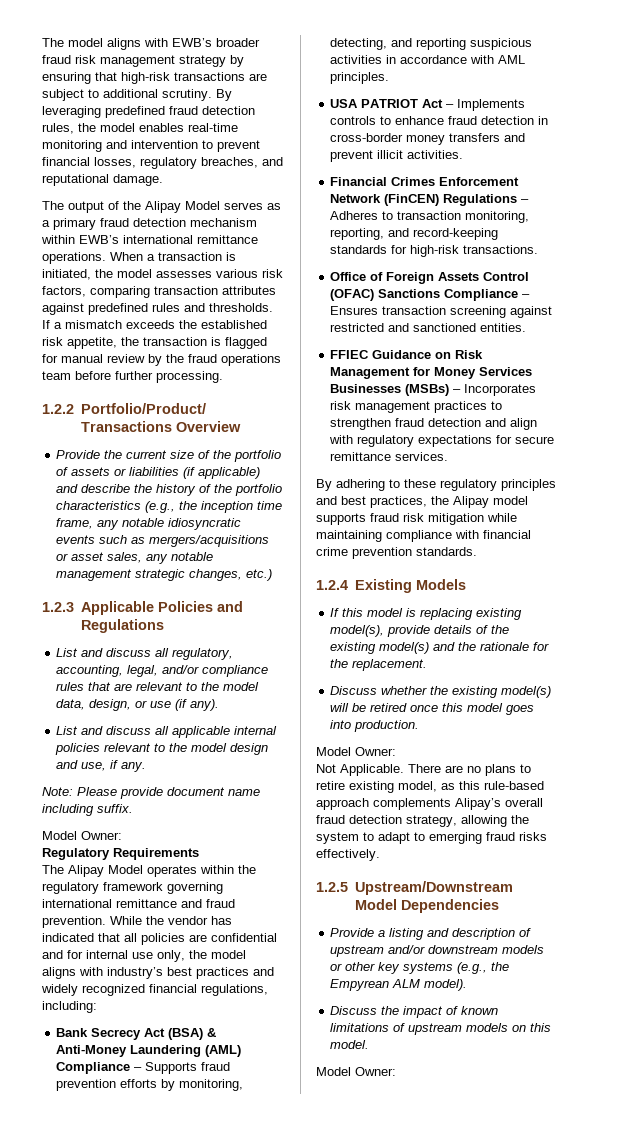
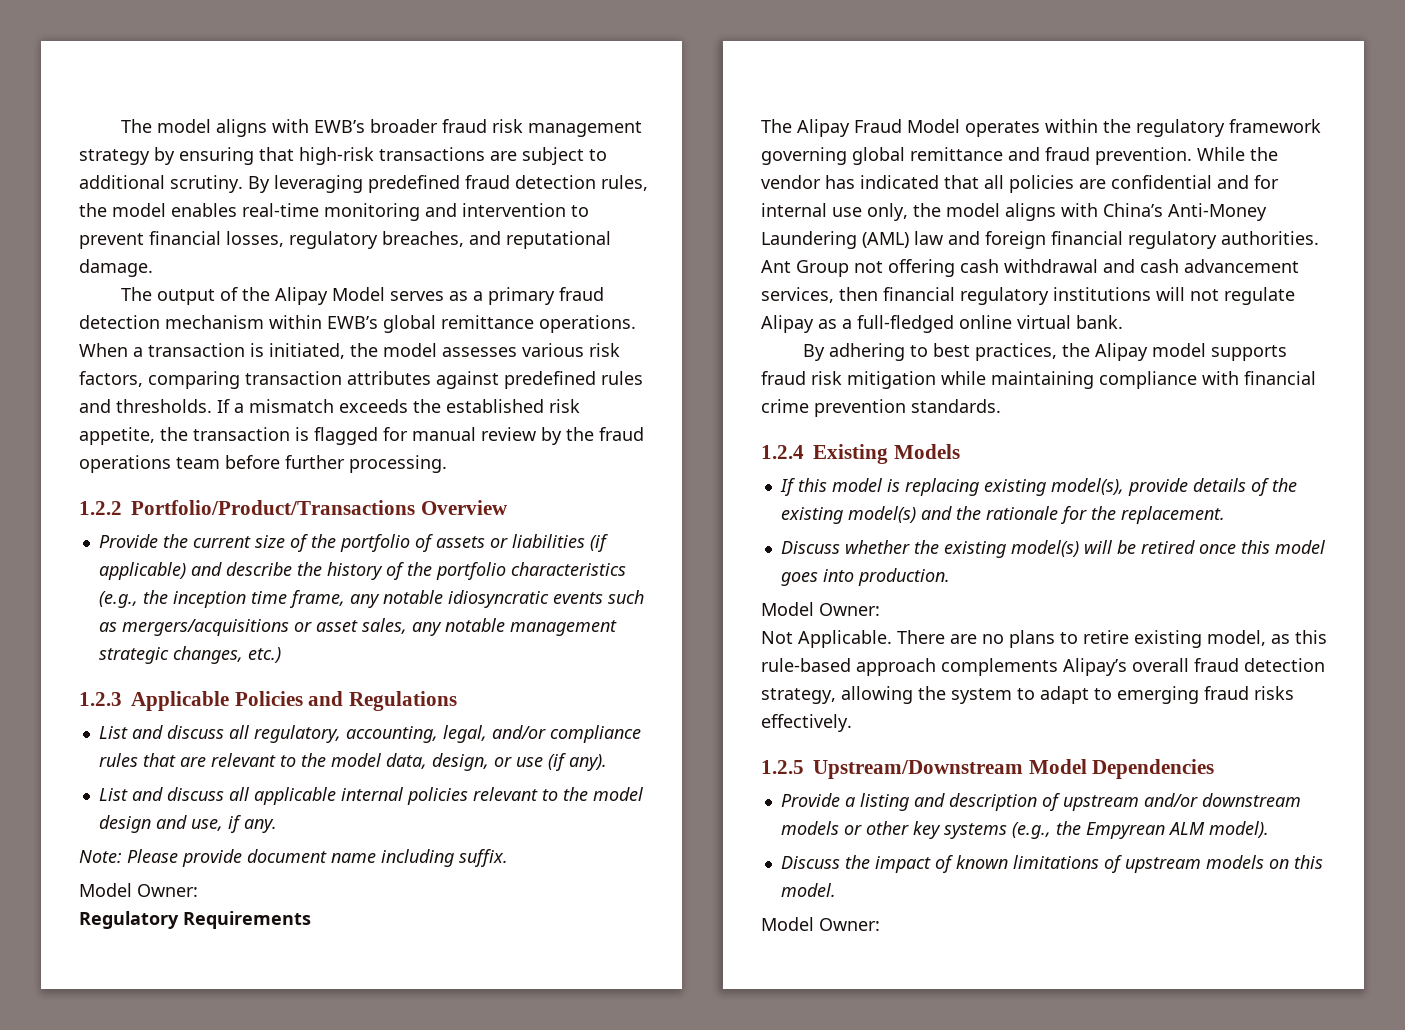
[123,235,193,244] international -> [383,315,436,333] global
(104, 871) none -> [854,119,902,133] Fraud
[42,899,112,908] international -> [852,147,905,165] global
[107,967,274,979] [41,984,268,996] [42,1001,97,1013] [56,1028,217,1040] [56,1045,242,1057] [56,1062,231,1074] [56,1079,244,1091] [330,38,533,50] [330,55,526,64] [330,72,390,84] [330,99,526,111] [330,116,549,125] [330,133,526,145] [330,150,464,162] [330,177,520,186] [330,194,530,206] [330,211,530,223] [330,228,499,240] [330,245,539,257] [330,272,530,284] [330,289,531,301] [330,306,553,318] [330,323,527,332] [330,350,484,359] [330,367,533,379] [330,384,537,396] [330,401,503,413] [330,418,538,430] [329,435,555,447] [330,452,449,461] industry’s best practices and widely recognized financial regulations, including: // Bank Secrecy Act (BSA) & Anti-Money Laundering (AML) Compliance – Supports fraud prevention efforts by monitoring, detecting, and reporting suspicious activities in accordance with AML principles. // USA PATRIOT Act – Implements controls to enhance fraud detection in cross-border money transfers and prevent illicit activities. // Financial Crimes Enforcement Network (FinCEN) Regulations – Adheres to transaction monitoring, reporting, and record-keeping standards for high-risk transactions. // Office of Foreign Assets Control (OFAC) Sanctions Compliance – Ensures transaction screening against restricted and sanctioned entities. // FFIEC Guidance on Risk Management for Money Services Businesses (MSBs) – Incorporates risk management practices to strengthen fraud detection and align with regulatory expectations for secure remittance services. -> [1103,203,1267,221] [761,231,1319,249] [761,259,1299,277] [761,287,1295,305] [761,315,1123,333] China’s Anti-Money Laundering (AML) law and foreign financial regulatory authorities. Ant Group not offering cash withdrawal and cash advancement services, then financial regulatory institutions will not regulate Alipay as a full-fledged online virtual bank.
[404,479,556,491] [316,496,337,505] these regulatory principles and -> (929, 351) none

